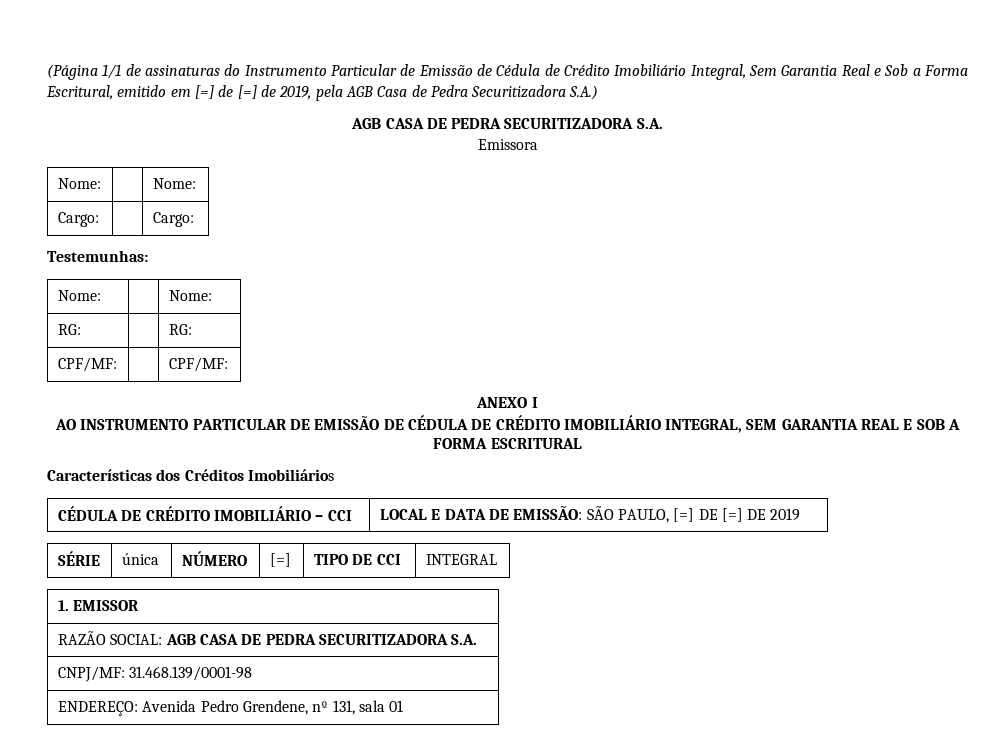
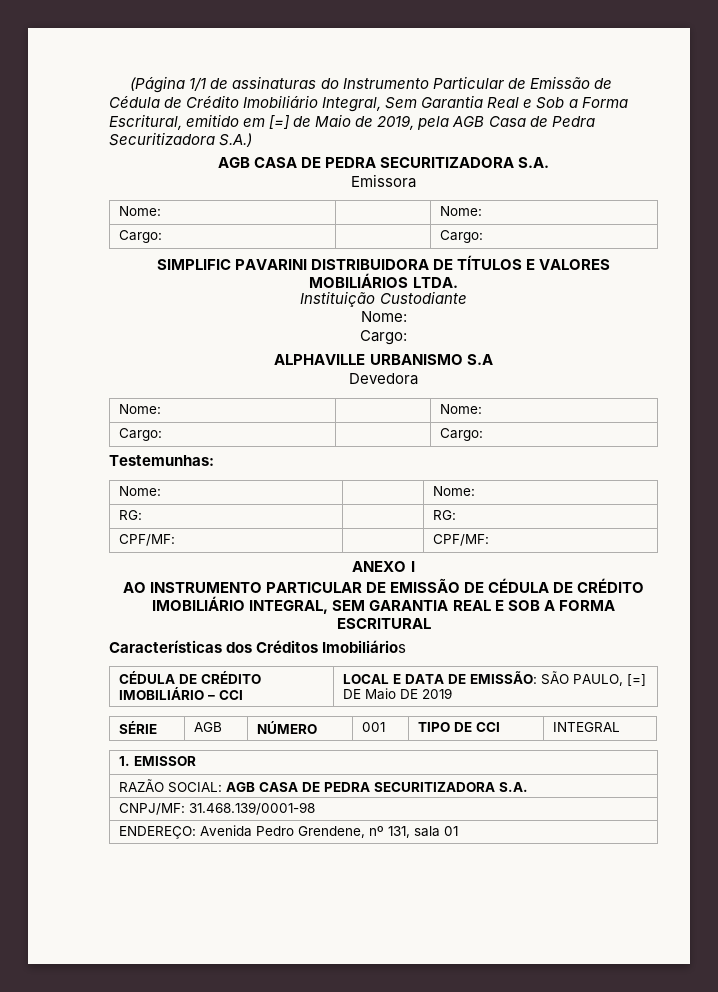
[237,85,257,99] [=] -> [315,114,352,127] Maio
(194, 219) none -> [156,255,611,270] [309,273,458,288] [300,291,467,307] [360,311,407,322] [360,330,407,345] [274,354,493,365] [349,373,418,385] [118,404,161,414] [439,404,482,414] [118,428,162,441] [439,428,483,441] // SIMPLIFIC PAVARINI DISTRIBUIDORA DE TÍTULOS E VALORES MOBILIÁRIOS LTDA. // Instituição Custodiante // Nome: // Cargo: // ALPHAVILLE URBANISMO S.A // Devedora // Nome: | | Nome: // Cargo: | | Cargo:
[721,508,743,522] [=] -> [364,688,396,700] Maio
[121,553,159,565] única -> [193,722,222,732] AGB
[269,553,291,567] [=] -> [361,722,385,732] 001

